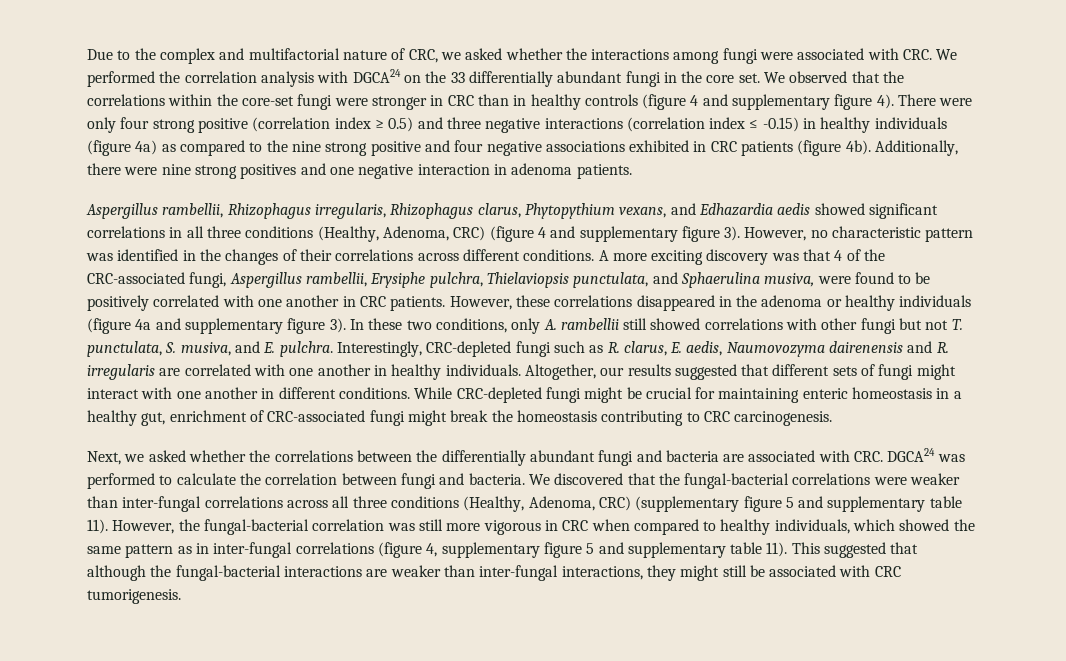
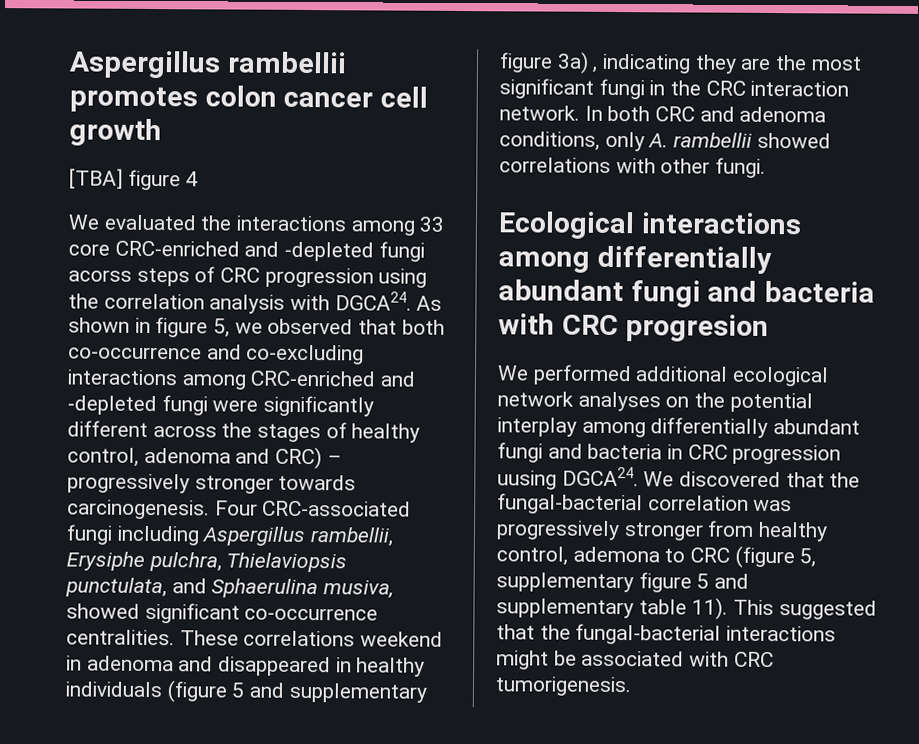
[87,48,958,64] [87,69,905,87] [87,94,973,110] [87,117,947,133] [87,140,959,156] [87,163,632,179] [86,203,938,219] [87,226,974,242] [86,249,886,265] [87,272,227,288] Due to the complex and multifactorial nature of CRC, we asked whether the interactions among fungi were associated with CRC. We performed the correlation analysis with DGCA24 on the 33 differentially abundant fungi in the core set. We observed that the correlations within the core-set fungi were stronger in CRC than in healthy controls (figure 4 and supplementary figure 4). There were only four strong positive (correlation index ≥ 0.5) and three negative interactions (correlation index ≤ -0.15) in healthy individuals (figure 4a) as compared to the nine strong positive and four negative associations exhibited in CRC patients (figure 4b). Additionally, there were nine strong positives and one negative interaction in adenoma patients. // Aspergillus rambellii, Rhizophagus irregularis, Rhizophagus clarus, Phytopythium vexans, and Edhazardia aedis showed significant correlations in all three conditions (Healthy, Adenoma, CRC) (figure 4 and supplementary figure 3). However, no characteristic pattern was identified in the changes of their correlations across different conditions. A more exciting discovery was that 4 of the CRC-associated fungi, -> [69,50,347,79] [69,85,429,113] [69,118,162,147] [69,168,199,191] [68,214,446,236] [68,240,425,262] [68,266,428,288] [68,291,443,314] [68,317,445,338] [68,344,365,365] [67,369,417,390] [67,395,375,417] [67,420,421,443] [67,446,342,470] [67,473,357,494] [67,499,412,520] [66,524,199,546] Aspergillus rambellii promotes colon cancer cell growth // [TBA] figure 4 // We evaluated the interactions among 33 core CRC-enriched and -depleted fungi acorss steps of CRC progression using the correlation analysis with DGCA24. As shown in figure 5, we observed that both co-occurrence and co-excluding interactions among CRC-enriched and -depleted fungi were significantly different across the stages of healthy control, adenoma and CRC) – progressively stronger towards carcinogenesis. Four CRC-associated fungi including
[817,272,931,284] [87,295,972,311] [87,318,432,334] were found to be positively correlated with one another in CRC patients. However, these correlations disappeared in the adenoma or healthy individuals (figure 4a and supplementary figure 3). In these two -> [66,602,379,624] [66,629,444,647] [66,655,426,677] [65,680,427,703] [499,51,862,74] [499,78,850,100] [499,105,827,123] showed significant co-occurrence centralities. These correlations weekend in adenoma and disappeared in healthy individuals (figure 5 and supplementary figure 3a) , indicating they are the most significant fungi in the CRC interaction network. In both CRC and adenoma
[623,318,648,330] still -> (753, 140) none
[860,318,963,334] [87,341,949,357] [87,364,956,380] [87,387,962,403] [87,410,833,426] [87,448,965,466] [87,473,525,489] fungi but not T. punctulata, S. musiva, and E. pulchra. Interestingly, CRC-depleted fungi such as R. clarus, E. aedis, Naumovozyma dairenensis and R. irregularis are correlated with one another in healthy individuals. Altogether, our results suggested that different sets of fungi might interact with one another in different conditions. While CRC-depleted fungi might be crucial for maintaining enteric homeostasis in a healthy gut, enrichment of CRC-associated fungi might break the homeostasis contributing to CRC carcinogenesis. // Next, we asked whether the correlations between the differentially abundant fungi and bacteria are associated with CRC. DGCA24 was performed to calculate the correlation between fungi and bacteria. -> [715,157,767,178] [498,211,802,240] [498,245,772,275] [498,279,876,308] [498,313,770,342] [497,364,830,387] [497,391,813,413] [497,417,861,438] [497,442,842,465] [497,466,639,490] fungi. // Ecological interactions among differentially abundant fungi and bacteria with CRC progresion // We performed additional ecological network analyses on the potential interplay among differentially abundant fungi and bacteria in CRC progression uusing DGCA24.
[792,473,961,485] [87,496,962,512] [87,519,975,535] [87,542,438,558] correlations were weaker than inter-fungal correlations across all three conditions (Healthy, Adenoma, CRC) (supplementary figure 5 and supplementary table 11). However, the fungal-bacterial correlation was still more vigorous in CRC when compared to healthy individuals, which showed the same pattern as in inter-fungal correlations (figure 4, -> [647,495,793,512] [496,520,829,542] [496,545,817,569] correlation was progressively stronger from healthy control, ademona to CRC (figure 5,
[87,565,146,581] although -> (535, 632) none
[366,565,747,581] are weaker than inter-fungal interactions, they might still -> [496,650,549,670] might

